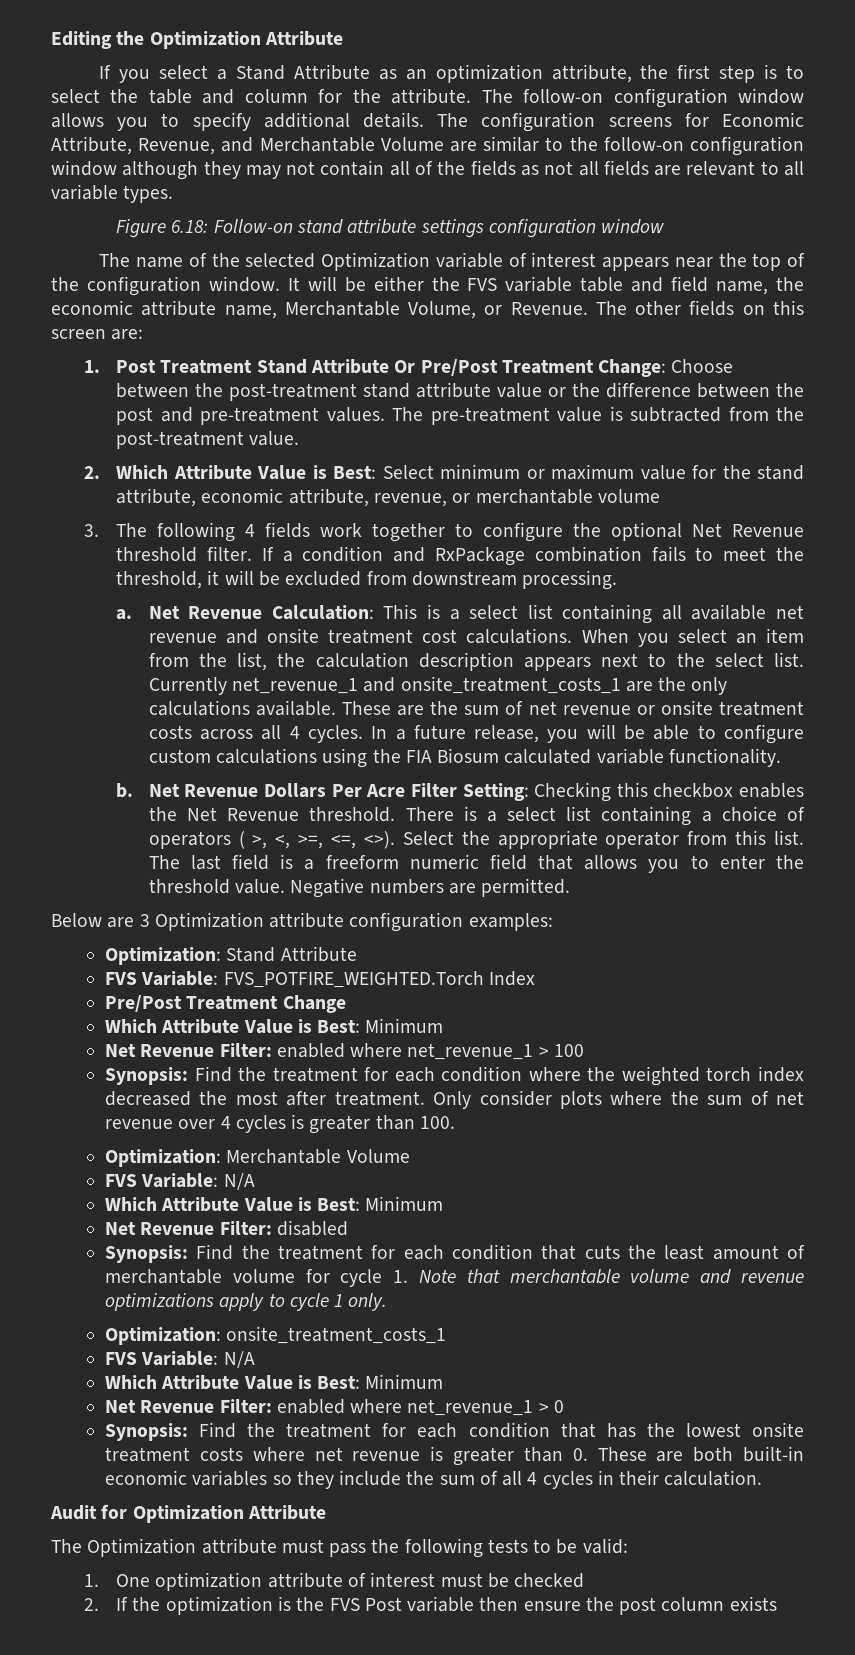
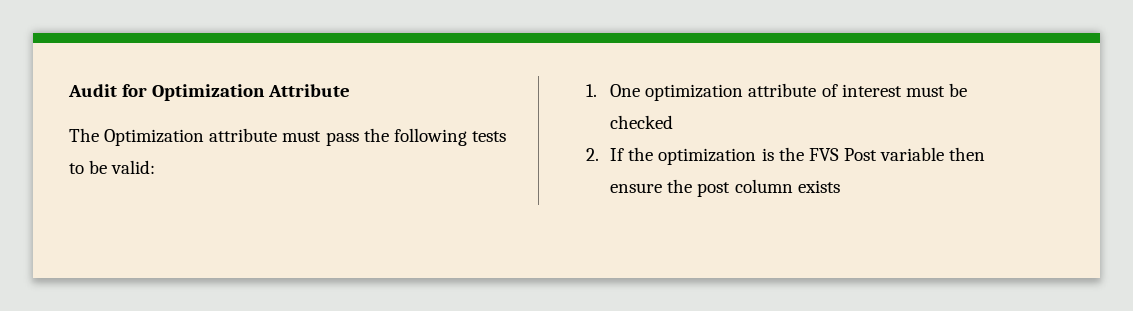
[51,31,343,49] [99,64,804,83] [51,88,804,108] [51,112,805,132] [51,136,804,156] [51,160,804,180] [51,184,174,203] [116,219,665,238] [99,252,805,271] [51,276,805,296] [51,300,804,319] [51,329,144,340] [83,359,734,377] [116,382,805,401] [116,406,805,425] [116,431,300,449] [83,464,804,480] [116,488,660,507] [83,522,805,542] [116,546,804,566] [116,570,618,590] [116,604,804,624] [148,628,805,647] [148,652,804,671] [148,676,728,695] [148,700,805,716] [148,724,804,744] [148,748,781,768] [116,782,805,802] [148,806,805,826] [148,830,804,849] [148,854,804,873] [148,878,571,898] [51,912,553,932] [105,946,357,965] [105,971,535,988] [105,995,346,1013] [105,1018,444,1034] [105,1043,584,1060] [105,1066,804,1086] [105,1090,805,1109] [105,1114,455,1134] [105,1149,410,1167] [105,1173,255,1190] [105,1196,444,1212] [105,1220,348,1236] [105,1244,806,1263] [105,1269,805,1287] [105,1293,388,1311] [105,1326,447,1345] [105,1351,255,1368] [105,1374,444,1390] [105,1399,564,1416] [105,1422,805,1441] [105,1446,805,1466] [105,1470,763,1489] Editing the Optimization Attribute // If you select a Stand Attribute as an optimization attribute, the first step is to select the table and column for the attribute. The follow-on configuration window allows you to specify additional details. The configuration screens for Economic Attribute, Revenue, and Merchantable Volume are similar to the follow-on configuration window although they may not contain all of the fields as not all fields are relevant to all variable types. // Figure 6.18: Follow-on stand attribute settings configuration window // The name of the selected Optimization variable of interest appears near the top of the configuration window. It will be either the FVS variable table and field name, the economic attribute name, Merchantable Volume, or Revenue. The other fields on this screen are: // 1. Post Treatment Stand Attribute Or Pre/Post Treatment Change: Choose between the post-treatment stand attribute value or the difference between the post and pre-treatment values. The pre-treatment value is subtracted from the post-treatment value. // 2. Which Attribute Value is Best: Select minimum or maximum value for the stand attribute, economic attribute, revenue, or merchantable volume // 3. The following 4 fields work together to configure the optional Net Revenue threshold filter. If a condition and RxPackage combination fails to meet the threshold, it will be excluded from downstream processing. // a. Net Revenue Calculation: This is a select list containing all available net revenue and onsite treatment cost calculations. When you select an item from the list, the calculation description appears next to the select list. Currently net_revenue_1 and onsite_treatment_costs_1 are the only calculations available. These are the sum of net revenue or onsite treatment costs across all 4 cycles. In a future release, you will be able to configure custom calculations using the FIA Biosum calculated variable functionality. // b. Net Revenue Dollars Per Acre Filter Setting: Checking this checkbox enables the Net Revenue threshold. There is a select list containing a choice of operators ( >, <, >=, <=, <>). Select the appropriate operator from this list. The last field is a freeform numeric field that allows you to enter the threshold value. Negative numbers are permitted. // Below are 3 Optimization attribute configuration examples: // Optimization: Stand Attribute // FVS Variable: FVS_POTFIRE_WEIGHTED.Torch Index // Pre/Post Treatment Change // Which Attribute Value is Best: Minimum // Net Revenue Filter: enabled where net_revenue_1 > 100 // Synopsis: Find the treatment for each condition where the weighted torch index decreased the most after treatment. Only consider plots where the sum of net revenue over 4 cycles is greater than 100. // Optimization: Merchantable Volume // FVS Variable: N/A // Which Attribute Value is Best: Minimum // Net Revenue Filter: disabled // Synopsis: Find the treatment for each condition that cuts the least amount of merchantable volume for cycle 1. Note that merchantable volume and revenue optimizations apply to cycle 1 only. // Optimization: onsite_treatment_costs_1 // FVS Variable: N/A // Which Attribute Value is Best: Minimum // Net Revenue Filter: enabled where net_revenue_1 > 0 // Synopsis: Find the treatment for each condition that has the lowest onsite treatment costs where net revenue is greater than 0. These are both built-in economic variables so they include the sum of all 4 cycles in their calculation. // -> (68, 90) none

